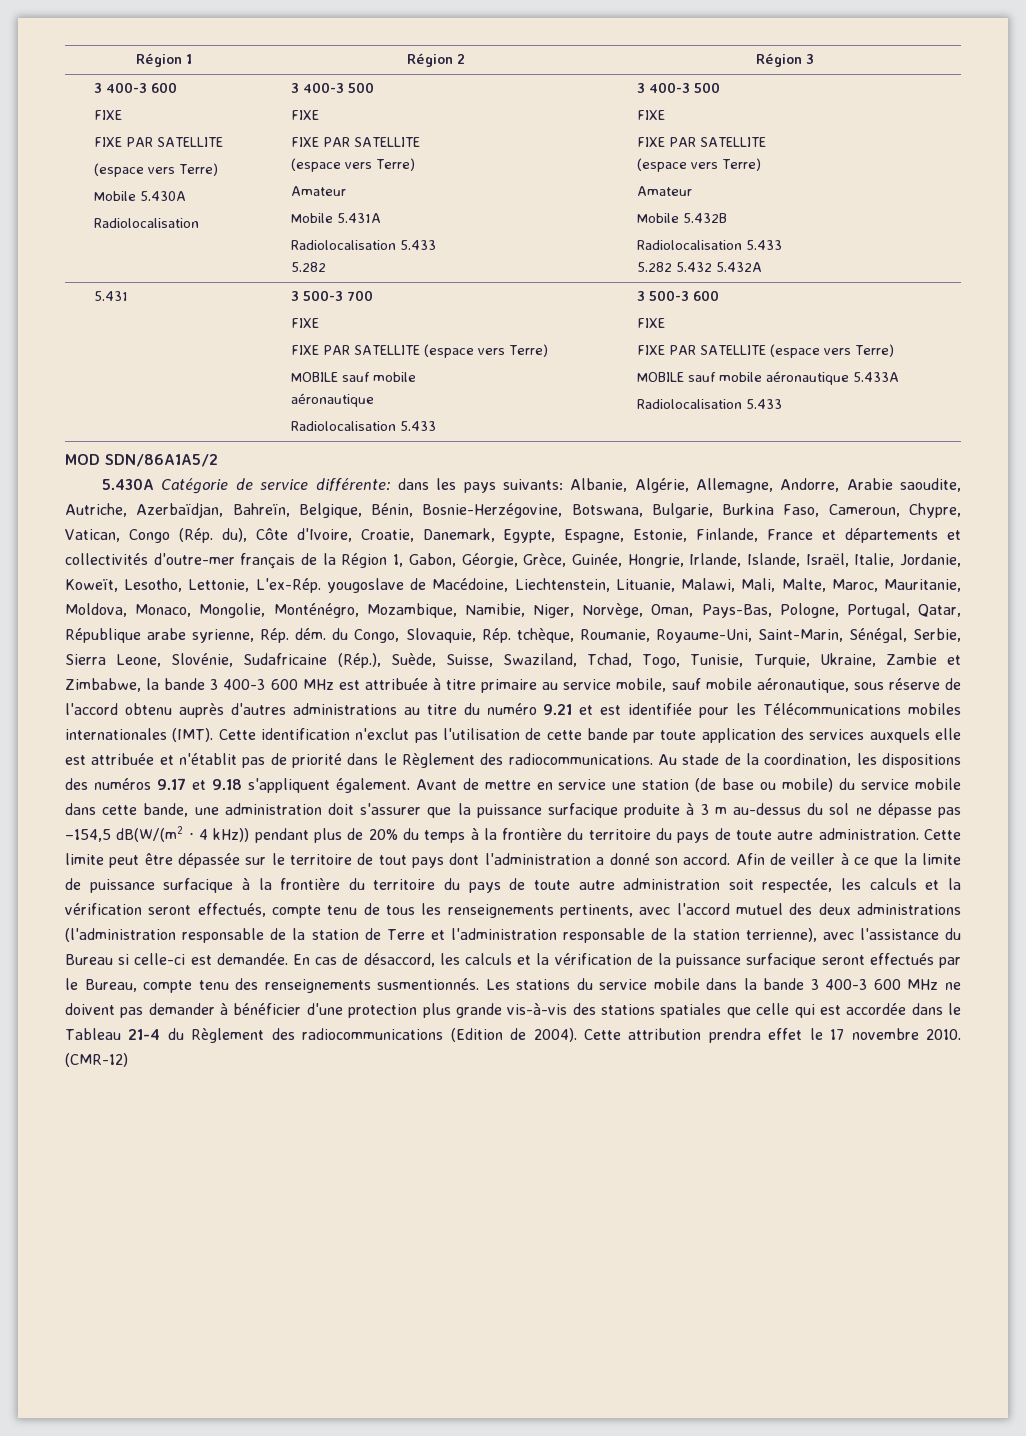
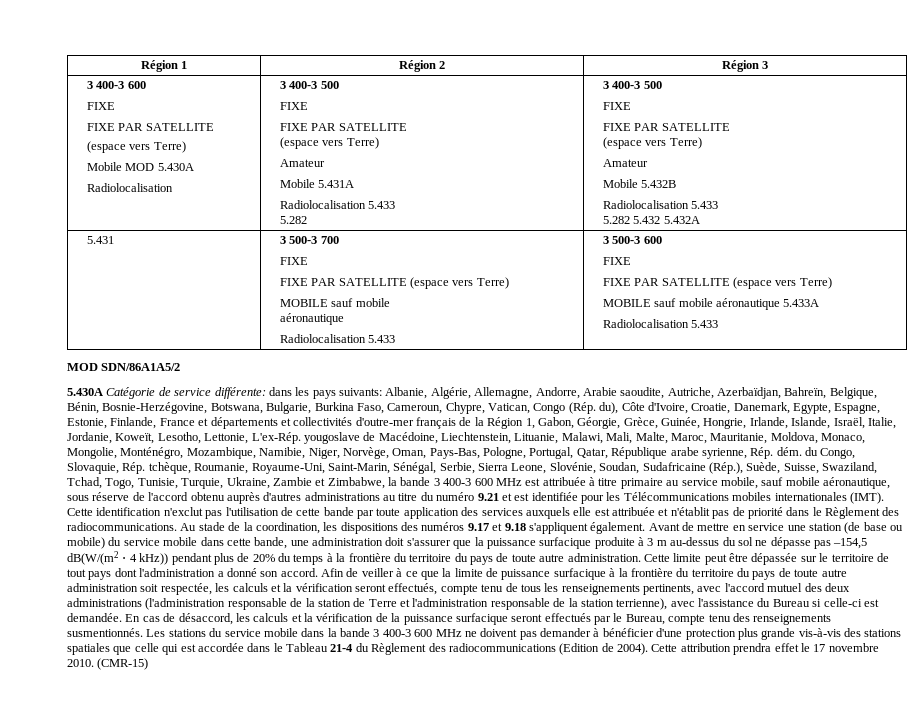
(137, 196) none -> [125,163,155,171] MOD
(234, 660) none -> [599,462,640,474] Soudan,
[65,1053,128,1067] (CMR-12) -> [97,658,149,670] (CMR-15)

